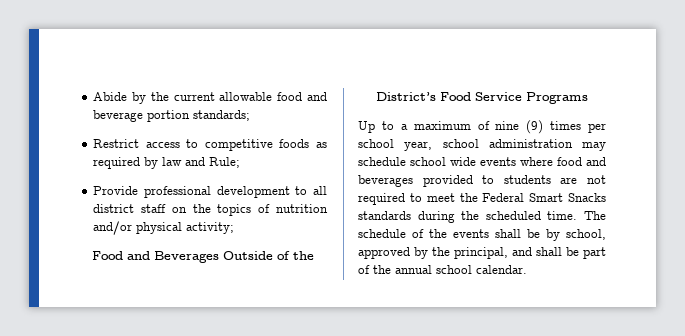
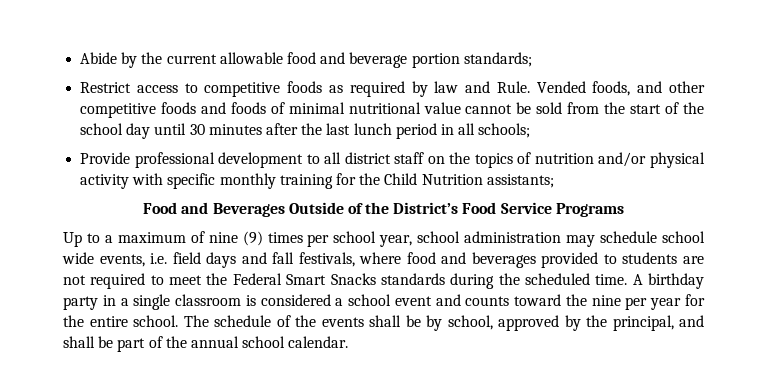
[209,157,241,168] Rule; -> [496,81,705,96] [80,102,704,118] [80,123,531,139] Rule. Vended foods, and other competitive foods and foods of minimal nutritional value cannot be sold from the start of the school day until 30 minutes after the last lunch period in all schools;
[186,222,235,234] activity; -> [80,173,554,189] activity with specific monthly training for the Child Nutrition assistants;
[480,157,516,166] events -> [99,252,355,268] events, i.e. field days and fall festivals,
(578, 215) none -> [632,273,704,289] [63,294,705,310] [63,315,178,327] A birthday party in a single classroom is considered a school event and counts toward the nine per year for the entire school.

